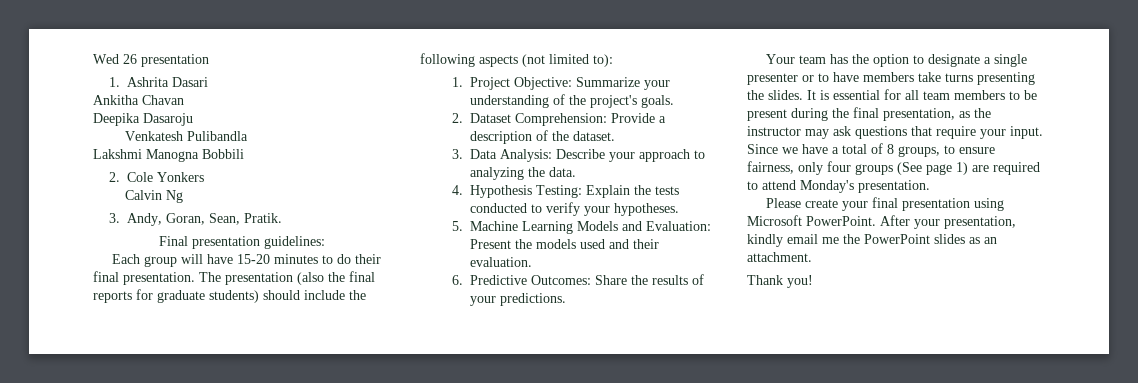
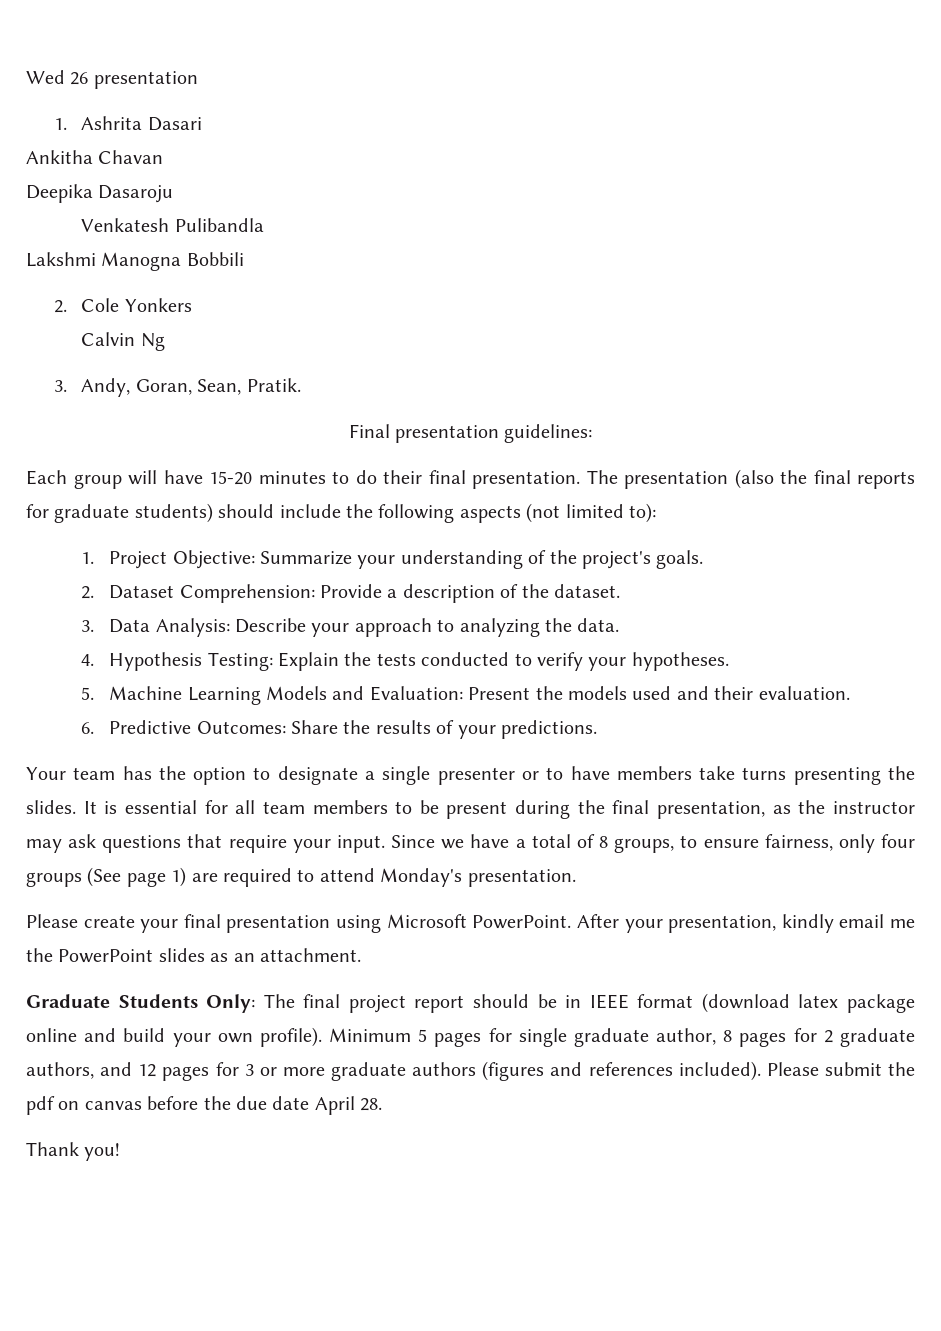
(812, 257) none -> [26,993,915,1013] [26,1027,915,1047] [26,1061,915,1081] [26,1096,383,1115] // Graduate Students Only: The final project report should be in IEEE format (download latex package online and build your own profile). Minimum 5 pages for single graduate author, 8 pages for 2 graduate authors, and 12 pages for 3 or more graduate authors (figures and references included). Please submit the pdf on canvas before the due date April 28.

